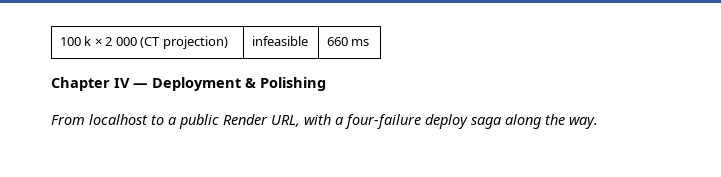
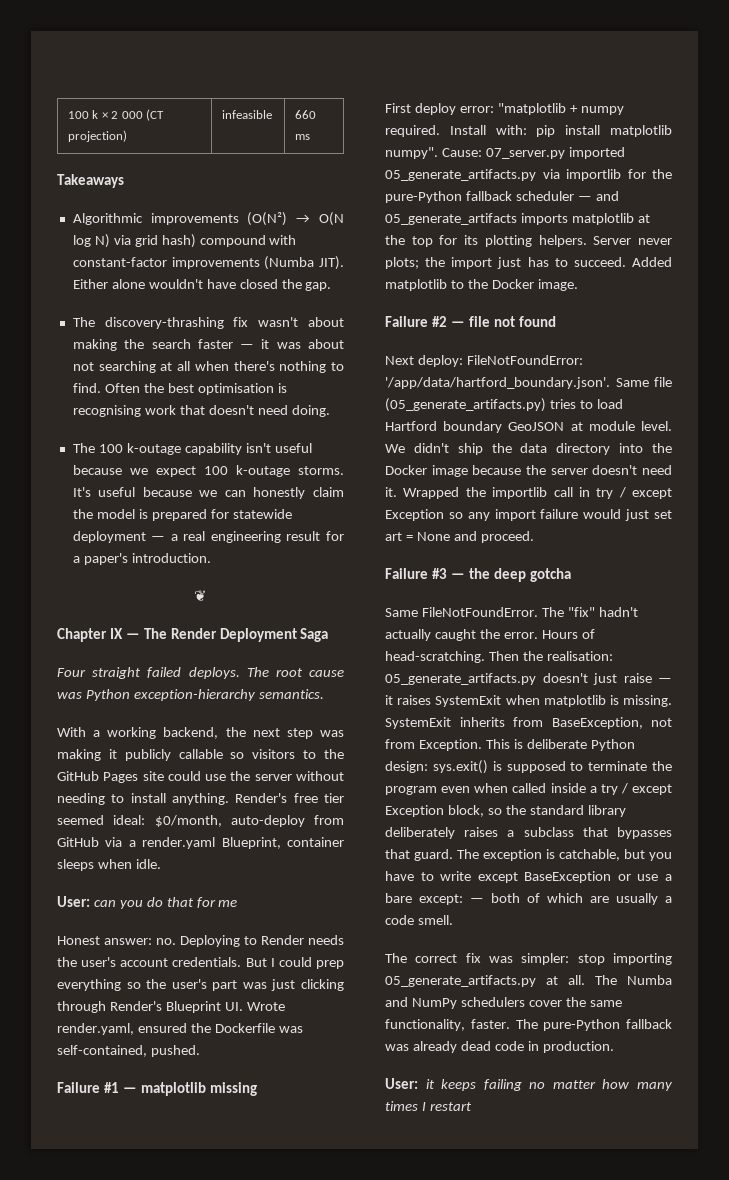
[51,77,326,91] [51,114,598,129] Chapter IV — Deployment & Polishing // From localhost to a public Render URL, with a four-failure deploy saga along the way. -> [57,174,124,188] [72,212,344,226] [72,234,297,248] [72,256,344,270] [72,279,332,291] [72,317,344,329] [72,339,344,351] [72,361,345,373] [72,383,287,395] [72,405,330,417] [72,443,312,455] [72,465,344,477] [72,487,344,499] [72,509,292,521] [72,531,344,543] [72,553,211,565] [194,590,207,601] [57,628,329,642] [57,667,344,679] [57,689,324,701] [57,727,344,739] [57,749,344,761] [57,771,344,783] [57,793,344,805] [57,815,344,827] [57,837,344,849] [57,859,161,871] [57,896,238,909] [57,935,344,947] [57,957,344,969] [57,979,345,991] [57,1001,285,1013] [57,1023,303,1035] [57,1045,200,1057] [57,1082,257,1096] [385,103,624,115] [385,125,672,137] [385,147,625,159] [385,169,672,181] [385,191,619,203] [385,213,650,225] [385,235,672,247] [385,257,672,269] [385,279,578,291] [385,316,556,327] [385,355,583,367] [385,377,672,389] [385,398,623,412] [385,421,672,433] [385,443,672,455] [385,465,672,477] [385,487,672,499] [385,509,672,521] [385,531,534,543] [385,568,571,582] [385,607,638,617] [385,629,595,641] [385,651,613,663] [385,673,672,685] [385,695,672,707] [385,717,672,729] [385,739,635,751] [385,760,672,774] [385,783,672,795] [385,805,626,817] [385,827,672,839] [385,849,672,861] [385,871,672,883] [385,893,672,905] [385,915,453,925] [385,953,672,965] [385,975,672,987] [385,997,622,1009] [385,1019,672,1031] [385,1041,614,1053] [385,1078,673,1091] [385,1101,472,1111] Takeaways // Algorithmic improvements (O(N²) → O(N log N) via grid hash) compound with constant-factor improvements (Numba JIT). Either alone wouldn't have closed the gap. // The discovery-thrashing fix wasn't about making the search faster — it was about not searching at all when there's nothing to find. Often the best optimisation is recognising work that doesn't need doing. // The 100 k-outage capability isn't useful because we expect 100 k-outage storms. It's useful because we can honestly claim the model is prepared for statewide deployment — a real engineering result for a paper's introduction. // ❦ // Chapter IX — The Render Deployment Saga // Four straight failed deploys. The root cause was Python exception-hierarchy semantics. // With a working backend, the next step was making it publicly callable so visitors to the GitHub Pages site could use the server without needing to install anything. Render's free tier seemed ideal: $0/month, auto-deploy from GitHub via a render.yaml Blueprint, container sleeps when idle. // User: can you do that for me // Honest answer: no. Deploying to Render needs the user's account credentials. But I could prep everything so the user's part was just clicking through Render's Blueprint UI. Wrote render.yaml, ensured the Dockerfile was self-contained, pushed. // Failure #1 — matplotlib missing // First deploy error: "matplotlib + numpy required. Install with: pip install matplotlib numpy". Cause: 07_server.py imported 05_generate_artifacts.py via importlib for the pure-Python fallback scheduler — and 05_generate_artifacts imports matplotlib at the top for its plotting helpers. Server never plots; the import just has to succeed. Added matplotlib to the Docker image. // Failure #2 — file not found // Next deploy: FileNotFoundError: '/app/data/hartford_boundary.json'. Same file (05_generate_artifacts.py) tries to load Hartford boundary GeoJSON at module level. We didn't ship the data directory into the Docker image because the server doesn't need it. Wrapped the importlib call in try / except Exception so any import failure would just set art = None and proceed. // Failure #3 — the deep gotcha // Same FileNotFoundError. The "fix" hadn't actually caught the error. Hours of head-scratching. Then the realisation: 05_generate_artifacts.py doesn't just raise — it raises SystemExit when matplotlib is missing. SystemExit inherits from BaseException, not from Exception. This is deliberate Python design: sys.exit() is supposed to terminate the program even when called inside a try / except Exception block, so the standard library deliberately raises a subclass that bypasses that guard. The exception is catchable, but you have to write except BaseException or use a bare except: — both of which are usually a code smell. // The correct fix was simpler: stop importing 05_generate_artifacts.py at all. The Numba and NumPy schedulers cover the same functionality, faster. The pure-Python fallback was already dead code in production. // User: it keeps failing no matter how many times I restart

